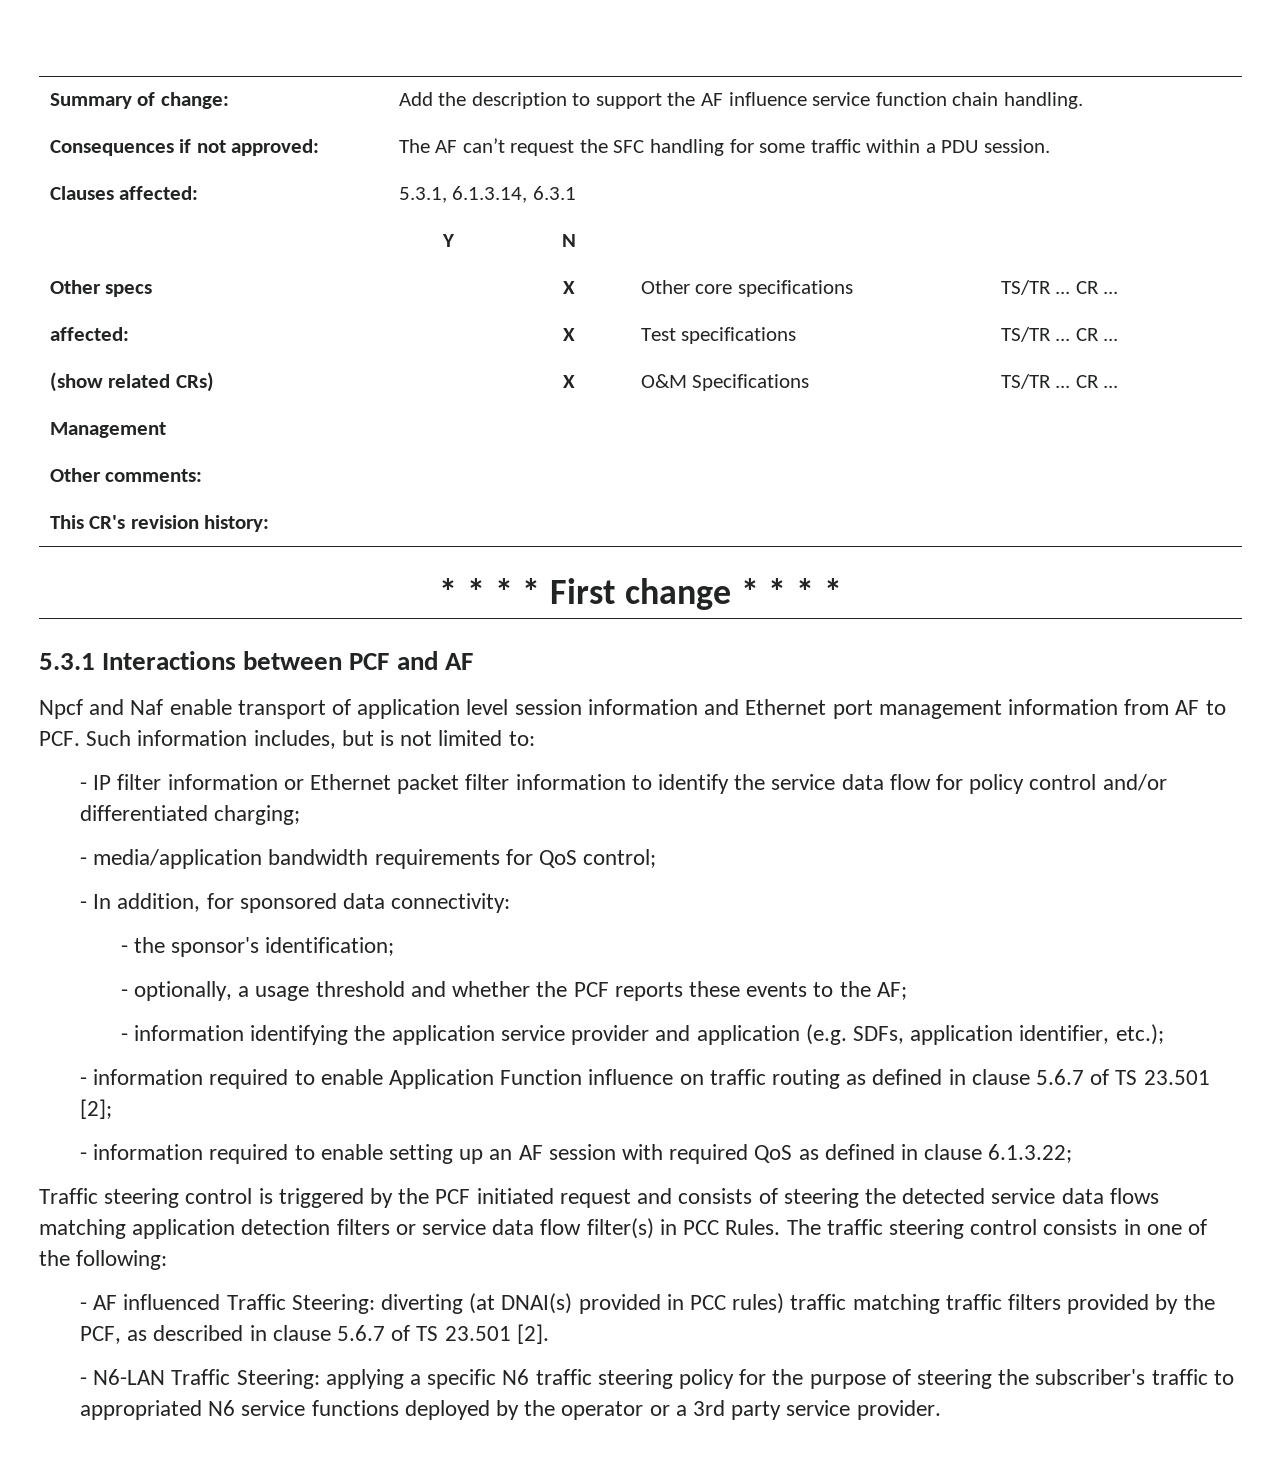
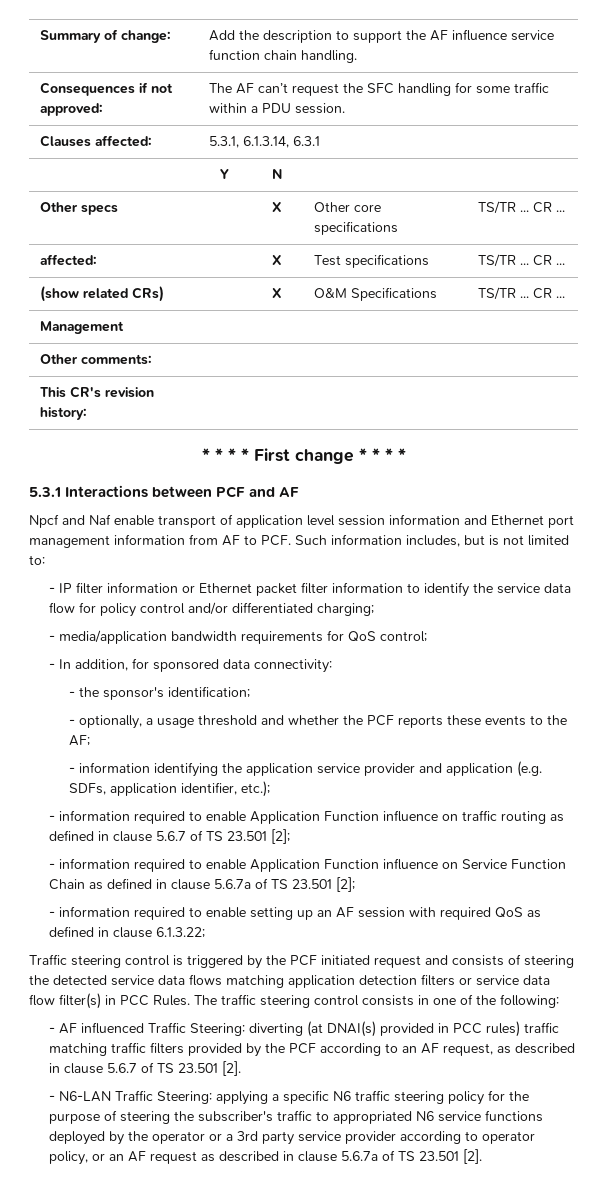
(112, 1109) none -> [49,858,567,872] [49,877,356,892] // - information required to enable Application Function influence on Service Function Chain as defined in clause 5.6.7a of TS 23.501 [2];
[79,1326,121,1344] PCF, -> [289,1043,494,1056] PCF according to an AF request,
[856,1400,941,1420] provider. -> [345,1131,536,1144] [49,1149,483,1165] provider according to operator policy, or an AF request as described in clause 5.6.7a of TS 23.501 [2].

